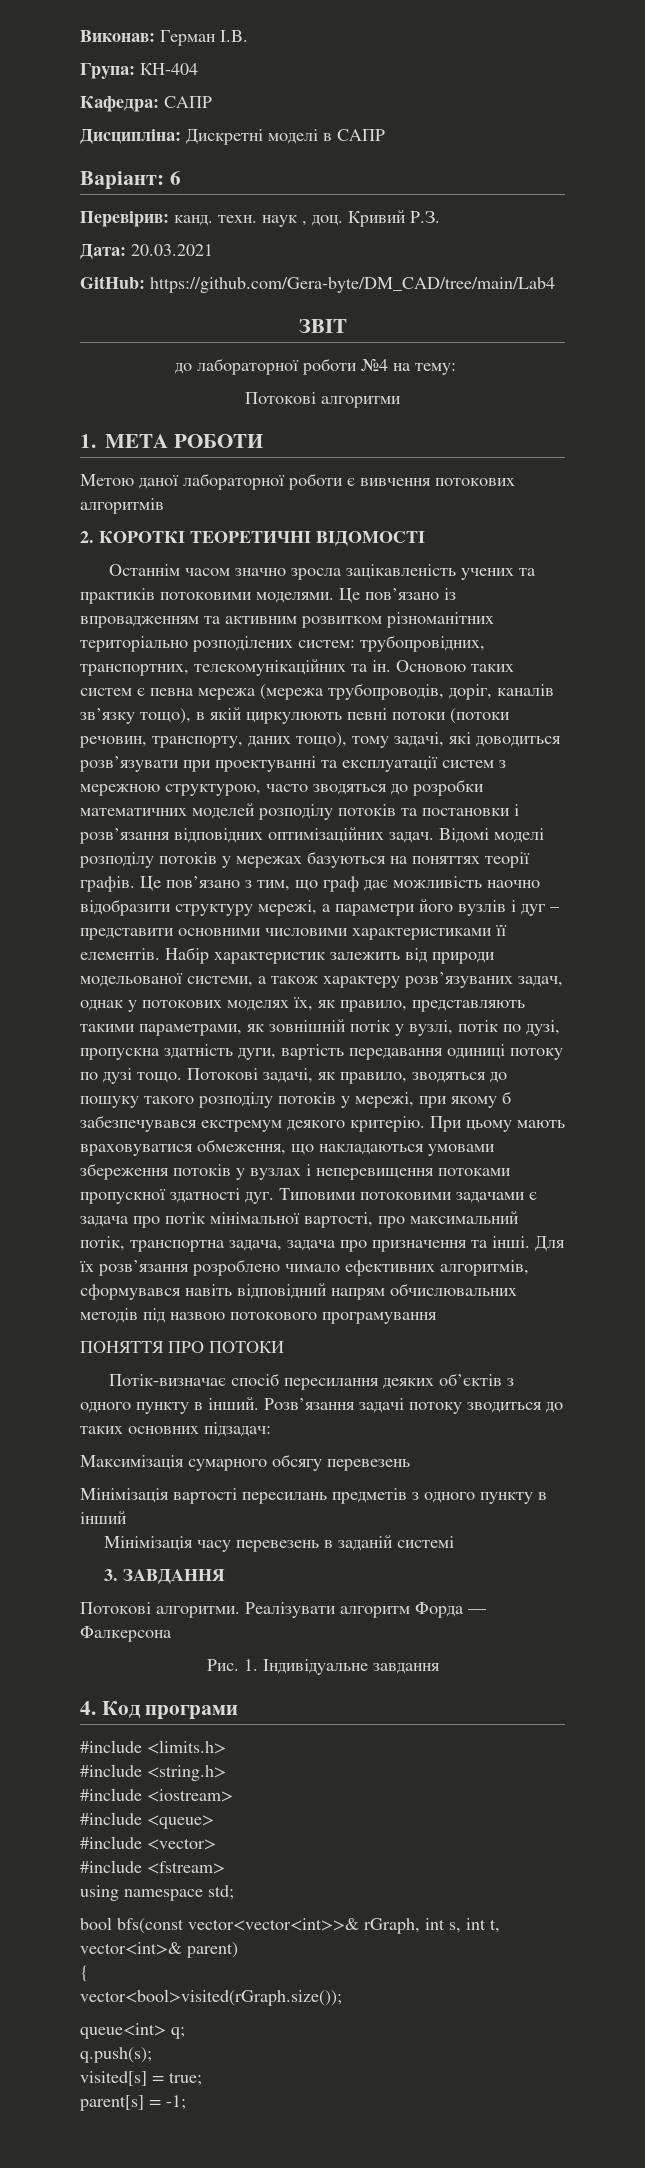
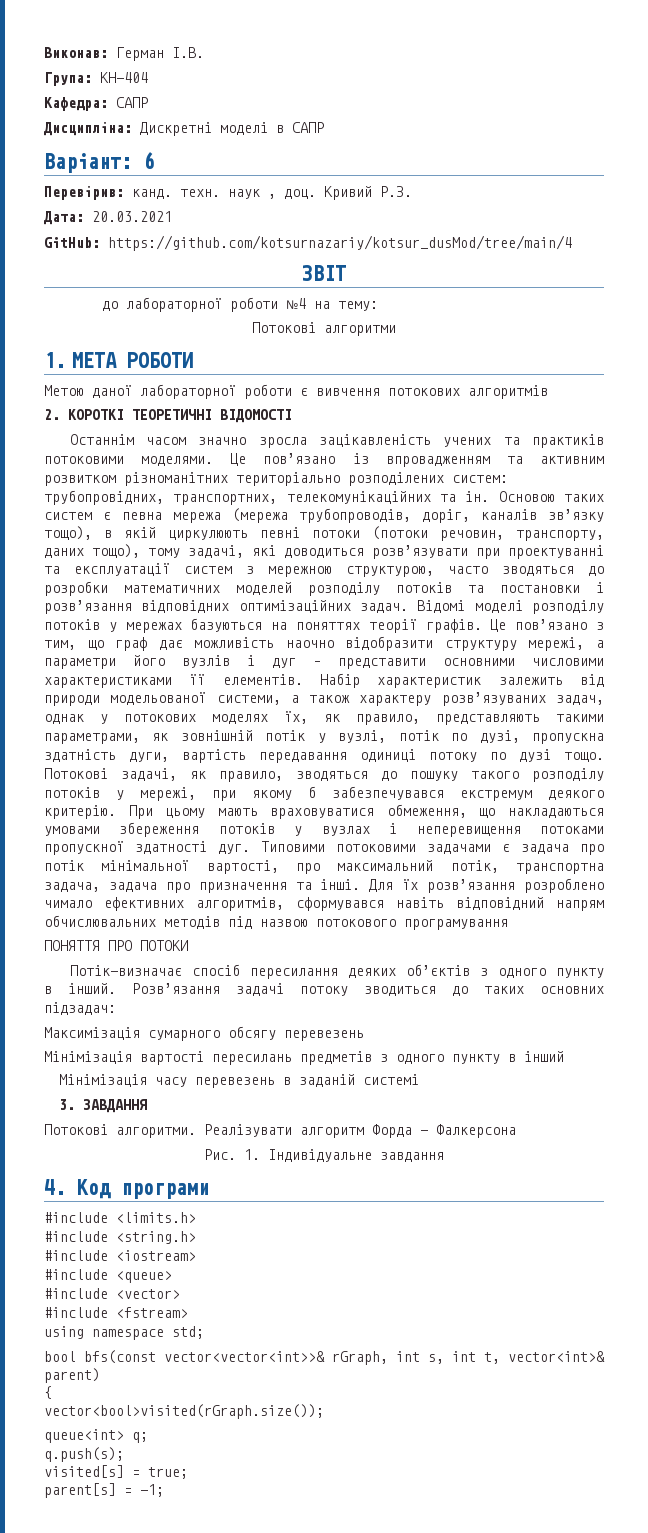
[150,277,555,293] https://github.com/Gera-byte/DM_CAD/tree/main/Lab4 -> [108,235,572,251] https://github.com/kotsurnazariy/kotsur_dusMod/tree/main/4

